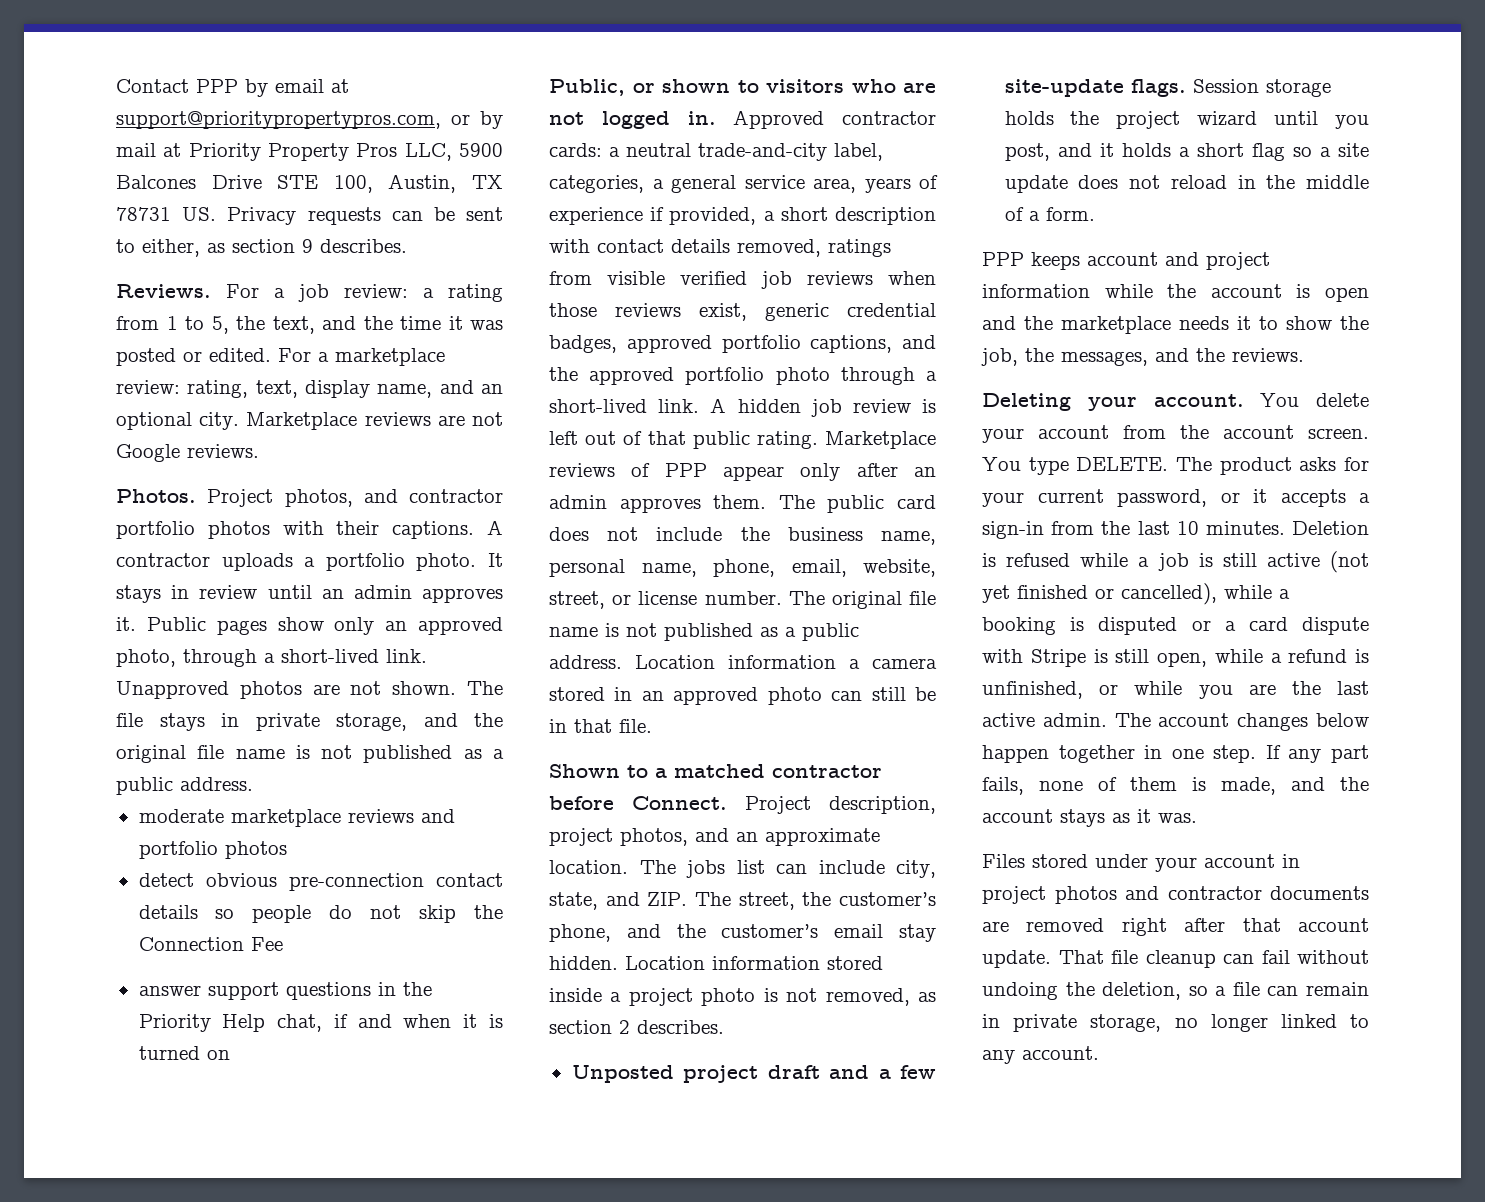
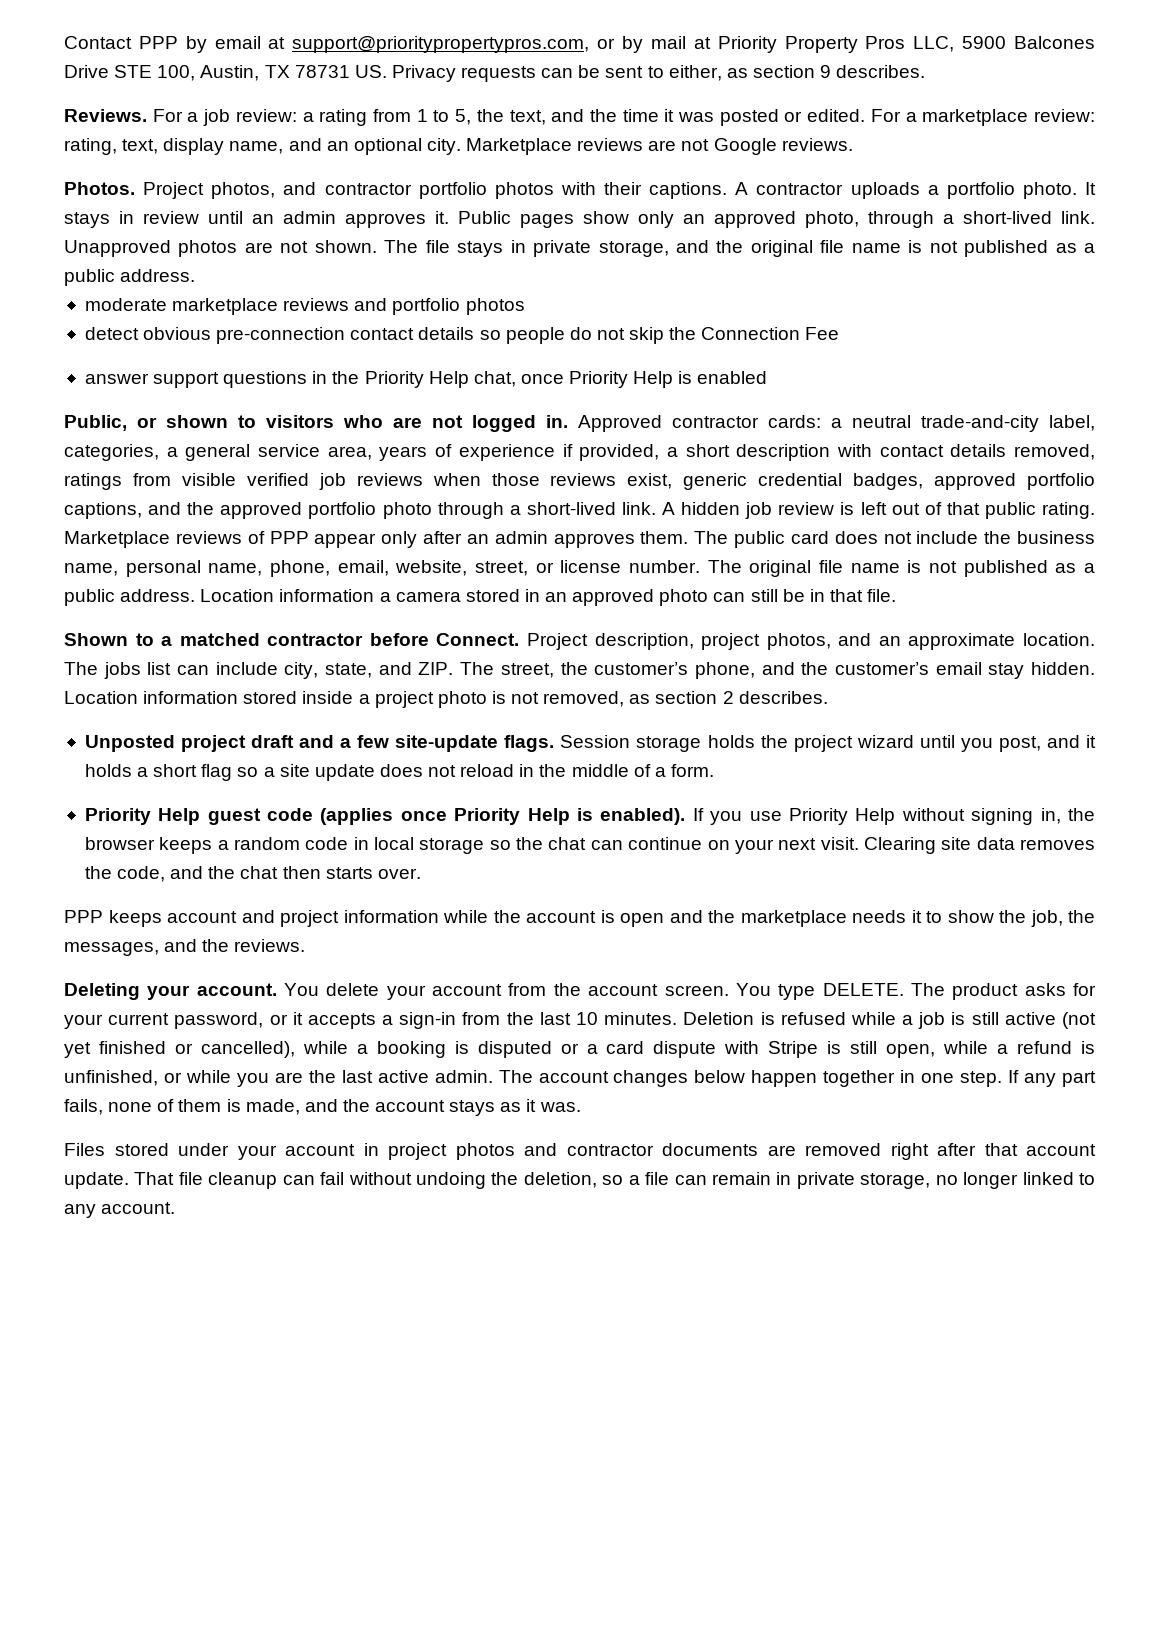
[333,1014,503,1028] [138,1046,230,1060] if and when it is turned on -> [520,371,768,388] once Priority Help is enabled
(1095, 214) none -> [84,808,1095,825] [84,837,1096,854] [84,866,421,882] // Priority Help guest code (applies once Priority Help is enabled). If you use Priority Help without signing in, the browser keeps a random code in local storage so the chat can continue on your next visit. Clearing site data removes the code, and the chat then starts over.

